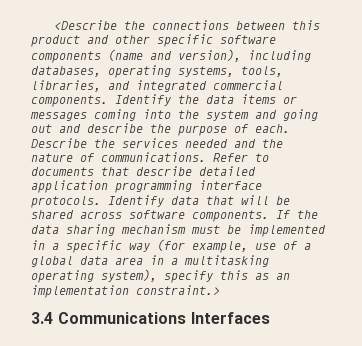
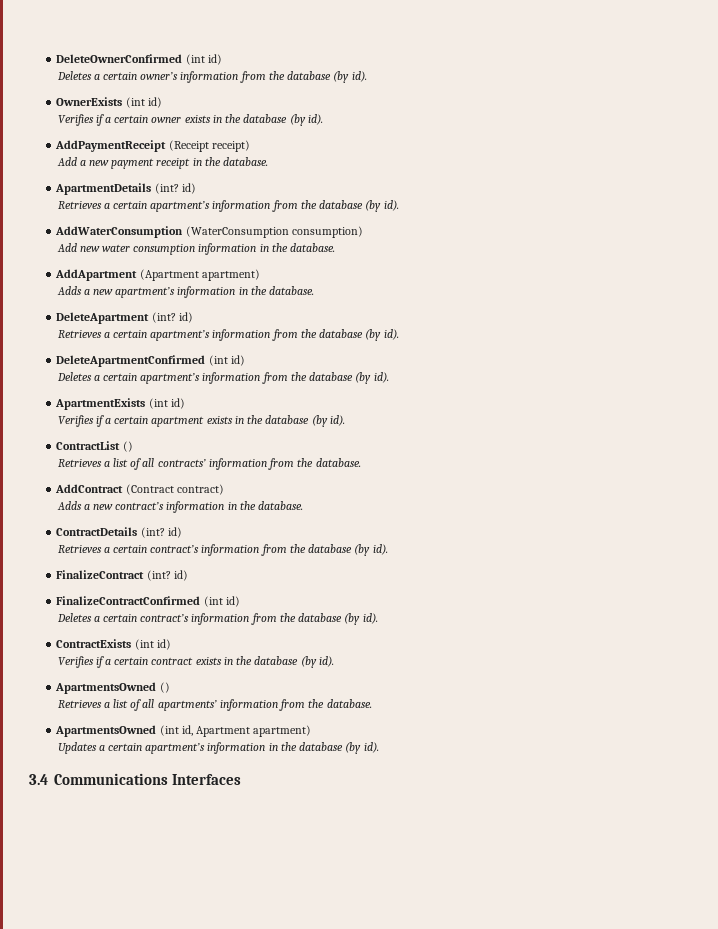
[53,20,320,30] [31,34,276,47] [31,49,311,63] [31,65,283,78] [31,80,283,92] [31,94,297,107] [30,109,318,121] [31,123,290,136] [31,138,283,148] [31,152,269,162] [31,166,256,176] [31,180,262,193] [31,195,290,208] [31,210,318,222] [31,224,326,237] [31,239,311,253] [31,255,269,267] [31,269,290,283] [31,285,220,298] <Describe the connections between this product and other specific software components (name and version), including databases, operating systems, tools, libraries, and integrated commercial components. Identify the data items or messages coming into the system and going out and describe the purpose of each. Describe the services needed and the nature of communications. Refer to documents that describe detailed application programming interface protocols. Identify data that will be shared across software components. If the data sharing mechanism must be implemented in a specific way (for example, use of a global data area in a multitasking operating system), specify this as an implementation constraint.> -> [56,54,222,65] [56,71,367,83] [56,97,162,108] [57,114,323,126] [55,140,250,152] [56,157,269,169] [55,183,196,195] [57,200,399,212] [55,226,363,238] [56,243,336,255] [55,269,260,281] [56,286,315,298] [56,312,193,324] [57,329,399,341] [56,355,245,367] [56,372,389,384] [55,398,185,410] [57,415,345,427] [56,441,133,452] [57,458,361,470] [55,484,224,495] [56,501,304,513] [56,527,182,538] [57,544,388,556] [56,570,188,581] [56,596,240,607] [56,613,378,625] [56,639,171,650] [57,656,334,668] [55,682,170,694] [57,699,372,711] [55,725,312,737] [57,742,379,754] DeleteOwnerConfirmed (int id) // Deletes a certain owner’s information from the database (by id). // OwnerExists (int id) // Verifies if a certain owner exists in the database (by id). // AddPaymentReceipt (Receipt receipt) // Add a new payment receipt in the database. // ApartmentDetails (int? id) // Retrieves a certain apartment’s information from the database (by id). // AddWaterConsumption (WaterConsumption consumption) // Add new water consumption information in the database. // AddApartment (Apartment apartment) // Adds a new apartment’s information in the database. // DeleteApartment (int? id) // Retrieves a certain apartment’s information from the database (by id). // DeleteApartmentConfirmed (int id) // Deletes a certain apartment’s information from the database (by id). // ApartmentExists (int id) // Verifies if a certain apartment exists in the database (by id). // ContractList () // Retrieves a list of all contracts’ information from the database. // AddContract (Contract contract) // Adds a new contract’s information in the database. // ContractDetails (int? id) // Retrieves a certain contract’s information from the database (by id). // FinalizeContract (int? id) // FinalizeContractConfirmed (int id) // Deletes a certain contract’s information from the database (by id). // ContractExists (int id) // Verifies if a certain contract exists in the database (by id). // ApartmentsOwned () // Retrieves a list of all apartments’ information from the database. // ApartmentsOwned (int id, Apartment apartment) // Updates a certain apartment’s information in the database (by id).

